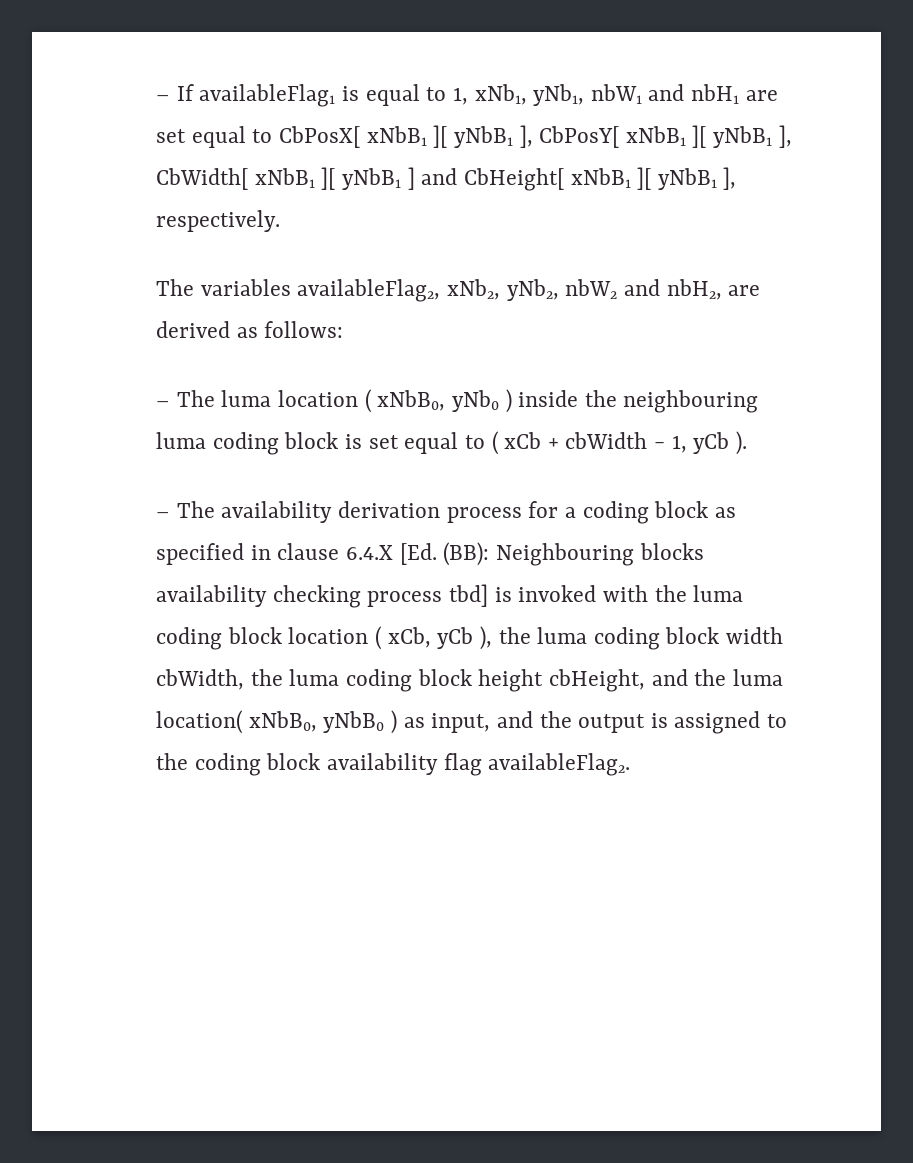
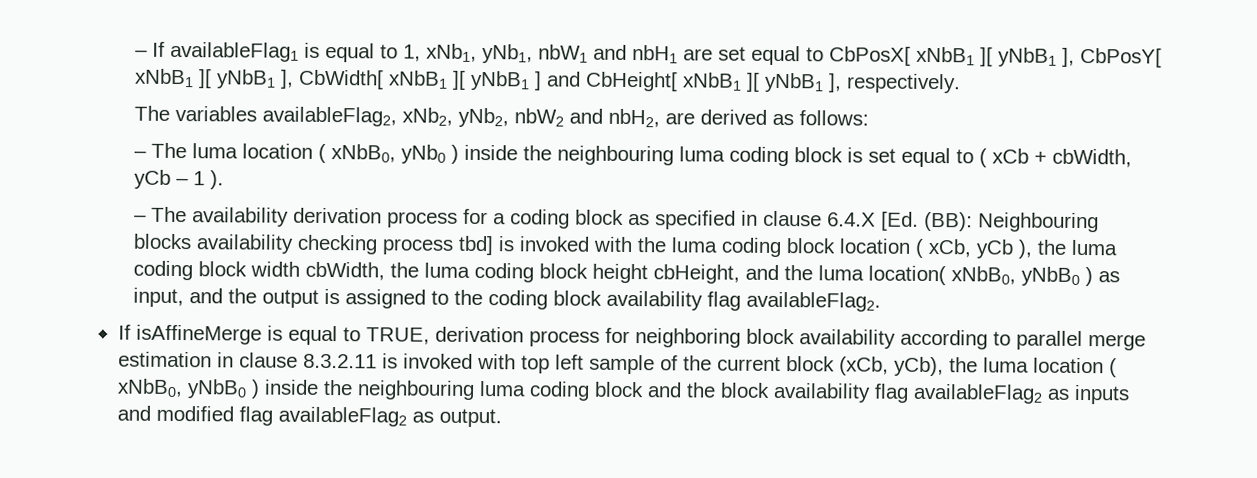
[565,432,730,454] cbWidth − 1, yCb -> [1052,148,1133,168] [134,169,206,189] cbWidth, yCb – 1
(631, 764) none -> [117,324,1146,351] [117,351,1117,378] [116,378,1130,405] [116,405,502,428] // If isAffineMerge is equal to TRUE, derivation process for neighboring block availability according to parallel merge estimation in clause 8.3.2.11 is invoked with top left sample of the current block (xCb, yCb), the luma location ( xNbB0, yNbB0 ) inside the neighbouring luma coding block and the block availability flag availableFlag2 as inputs and modified flag availableFlag2 as output.

